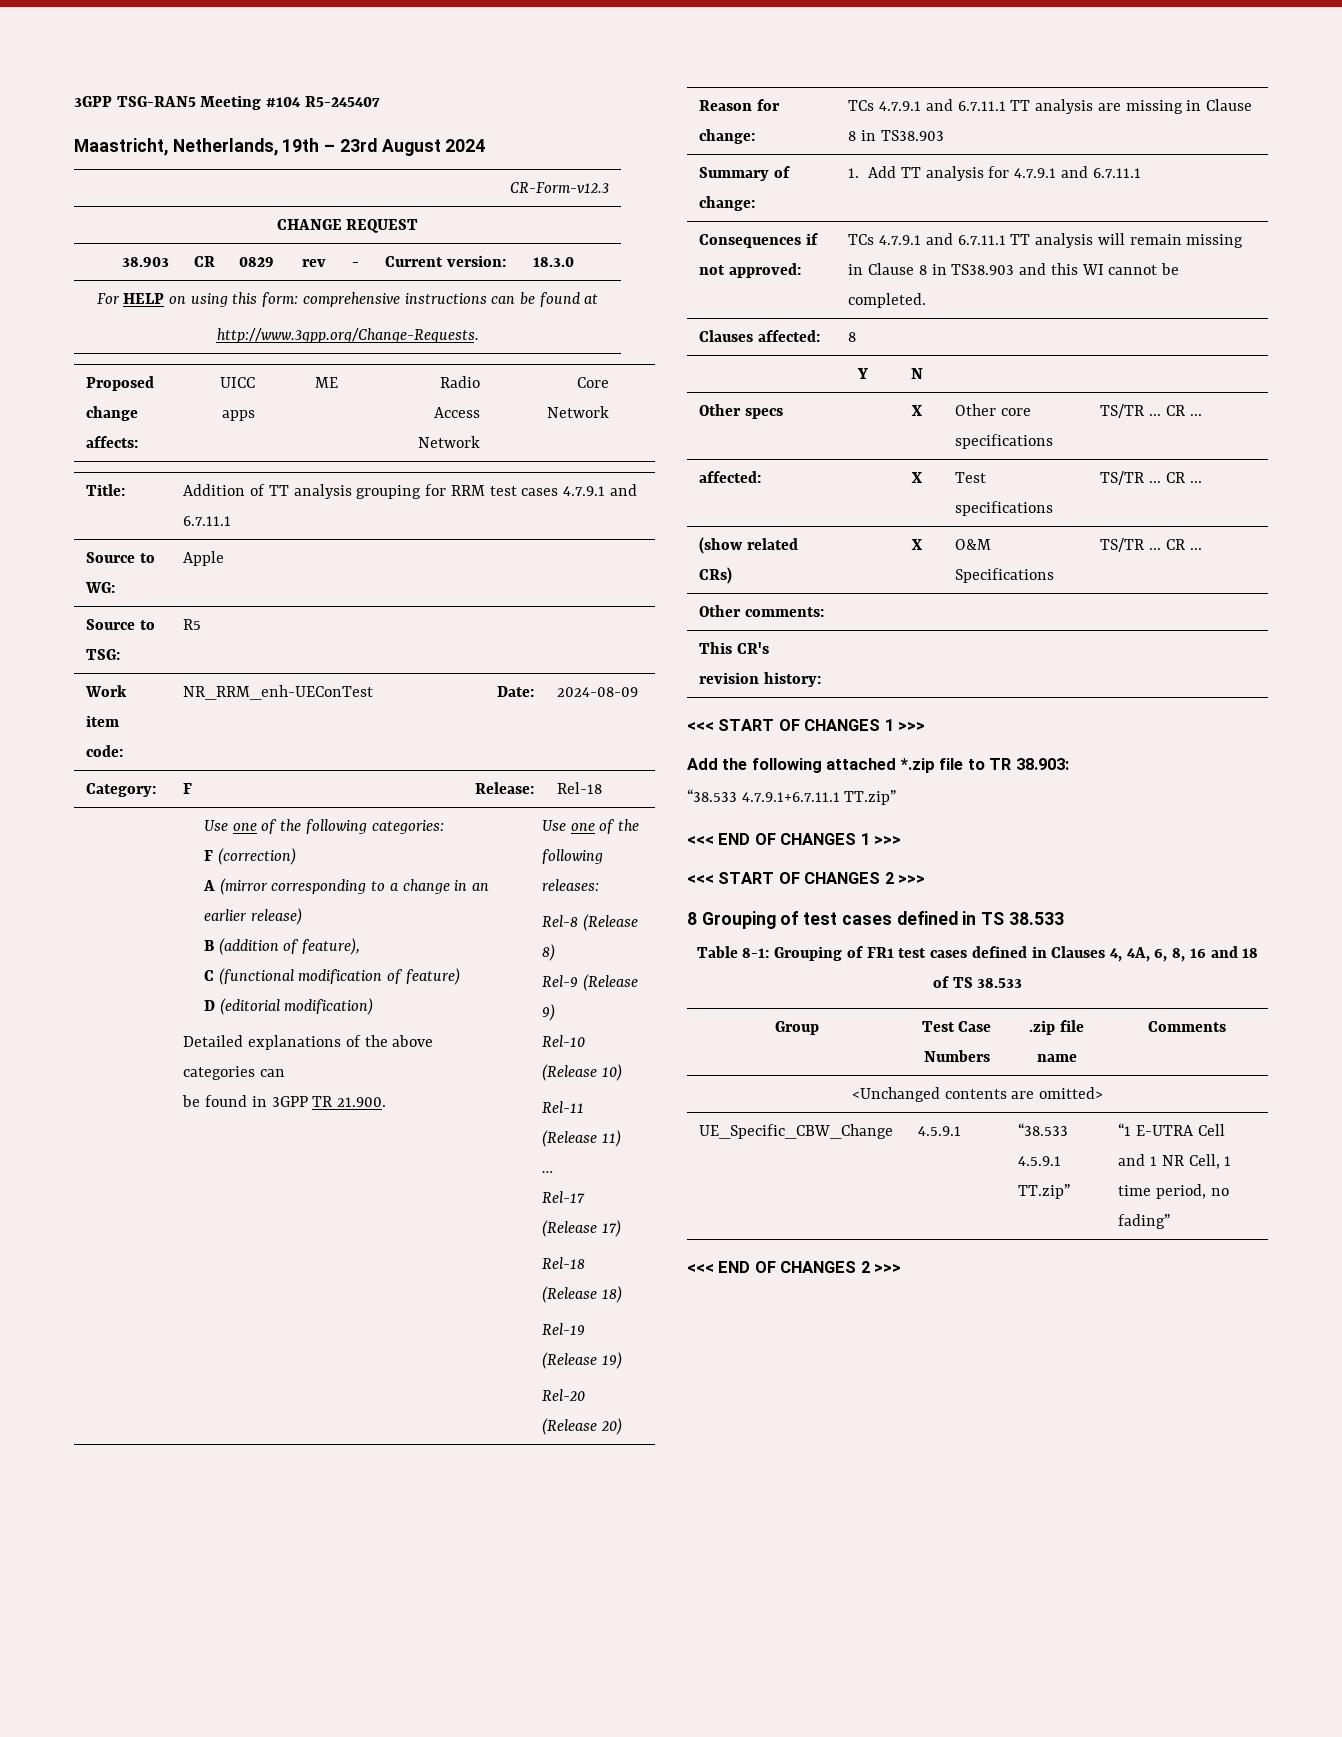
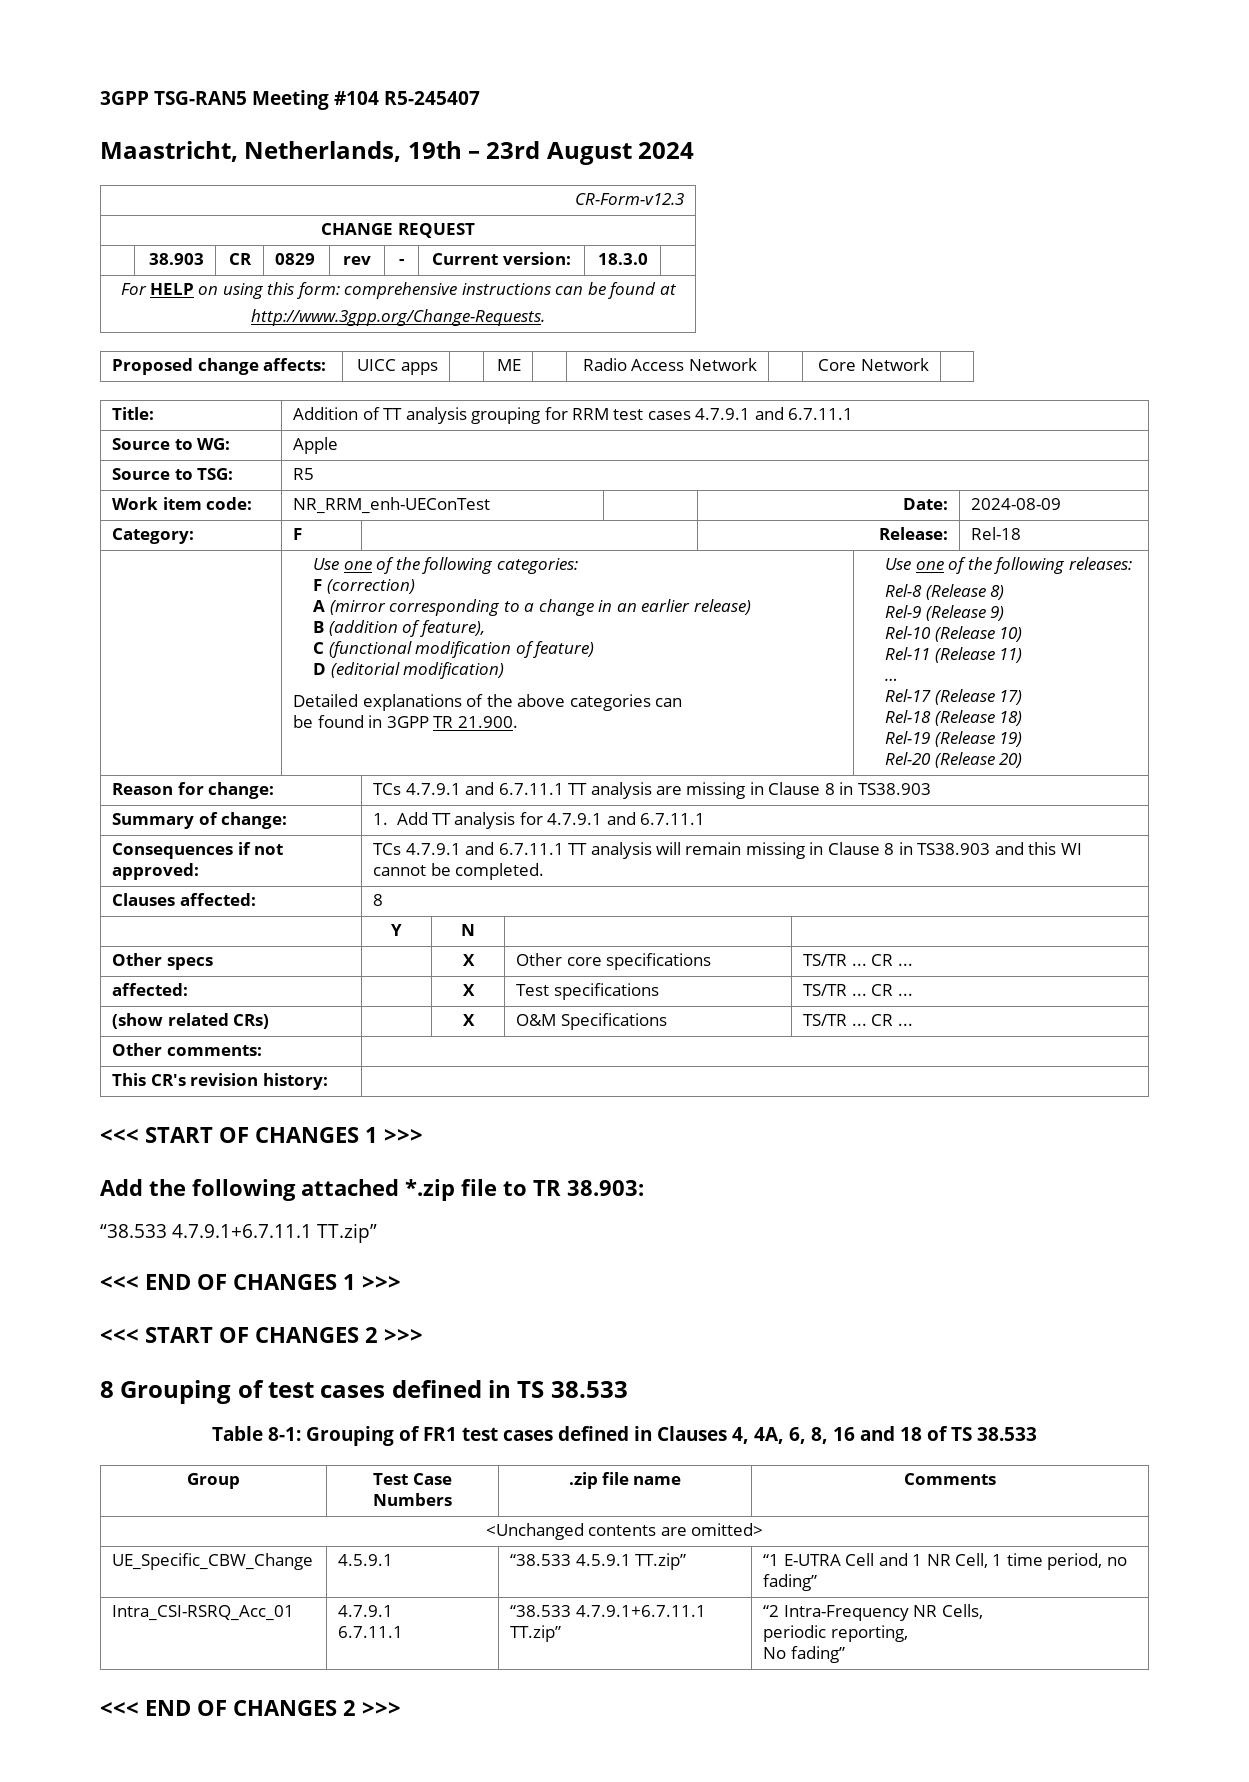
(1171, 1221) none -> [112,1605,295,1621] [338,1605,394,1617] [338,1626,404,1638] [510,1605,706,1617] [510,1625,562,1642] [763,1604,983,1621] [763,1625,908,1642] [763,1646,845,1663] // Intra_CSI-RSRQ_Acc_01 | 4.7.9.1 // 6.7.11.1 | “38.533 4.7.9.1+6.7.11.1 TT.zip” | “2 Intra-Frequency NR Cells, // periodic reporting, // No fading”

